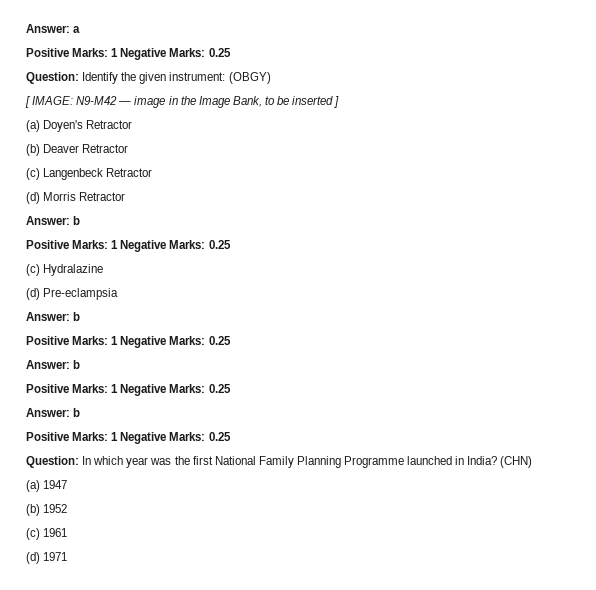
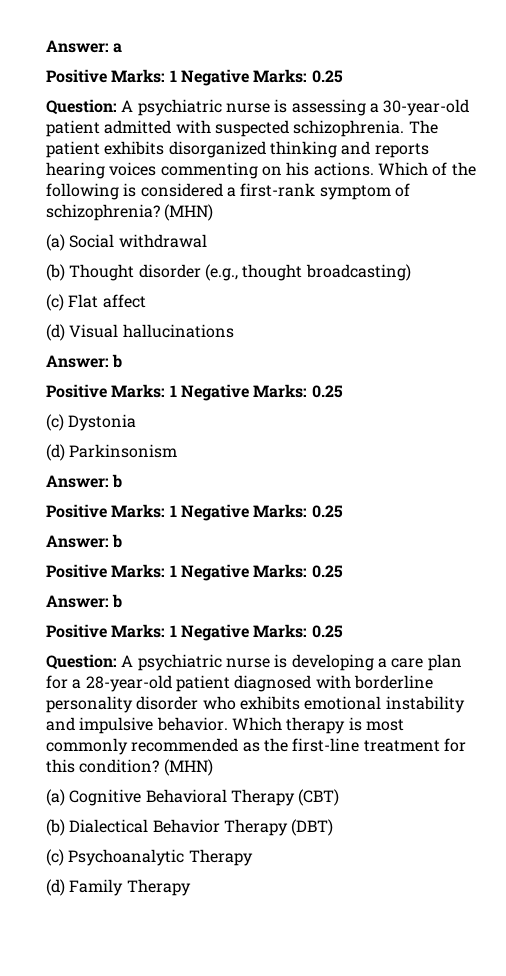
[82,72,271,84] [25,96,340,108] [26,120,133,132] [26,144,129,156] [26,168,153,180] [26,192,126,204] Identify the given instrument: (OBGY) // [ IMAGE: N9-M42 — image in the Image Bank, to be inserted ] // (a) Doyen's Retractor // (b) Deaver Retractor // (c) Langenbeck Retractor // (d) Morris Retractor -> [121,99,470,116] [46,120,438,137] [46,141,429,158] [46,162,476,179] [46,183,410,200] [46,204,214,221] [46,234,207,251] [46,264,411,281] [46,294,146,311] [46,324,234,341] A psychiatric nurse is assessing a 30-year-old patient admitted with suspected schizophrenia. The patient exhibits disorganized thinking and reports hearing voices commenting on his actions. Which of the following is considered a first-rank symptom of schizophrenia? (MHN) // (a) Social withdrawal // (b) Thought disorder (e.g., thought broadcasting) // (c) Flat affect // (d) Visual hallucinations
[43,264,104,276] [26,288,119,300] Hydralazine // (d) Pre-eclampsia -> [68,414,137,431] [46,444,178,461] Dystonia // (d) Parkinsonism
[82,456,533,468] [26,480,68,492] [26,504,68,516] [26,528,68,540] [26,552,68,564] In which year was the first National Family Planning Programme launched in India? (CHN) // (a) 1947 // (b) 1952 // (c) 1961 // (d) 1971 -> [121,654,462,671] [46,675,433,692] [46,696,465,713] [46,717,404,734] [46,738,466,755] [46,759,213,776] [46,789,340,806] [46,819,334,836] [46,849,253,866] [46,879,191,896] A psychiatric nurse is developing a care plan for a 28-year-old patient diagnosed with borderline personality disorder who exhibits emotional instability and impulsive behavior. Which therapy is most commonly recommended as the first-line treatment for this condition? (MHN) // (a) Cognitive Behavioral Therapy (CBT) // (b) Dialectical Behavior Therapy (DBT) // (c) Psychoanalytic Therapy // (d) Family Therapy

